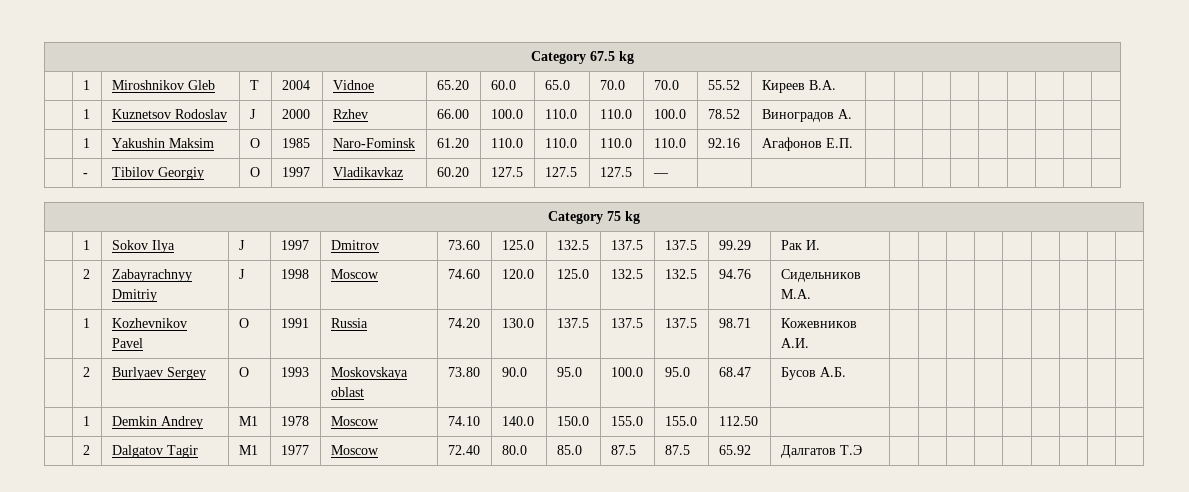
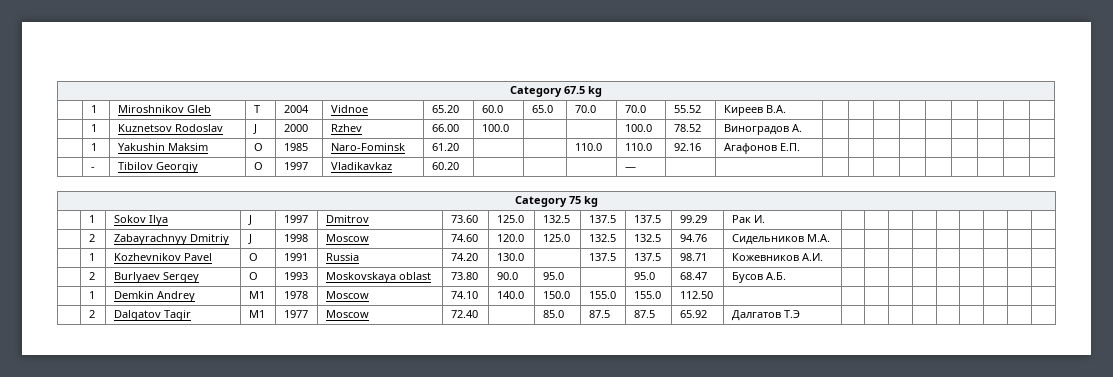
[544,109,577,119] [599,109,632,119] 110.0 | 110.0 -> (509, 128) |
[490,138,523,148] [544,138,577,148] 110.0 | 110.0 -> (459, 147) |
[490,167,523,177] [544,167,577,177] [599,167,632,177] 127.5 | 127.5 | 127.5 -> (459, 166) | |
[556,318,589,328] 137.5 -> (524, 257) none
[610,367,643,377] 100.0 -> (564, 276) none
[501,445,527,455] 80.0 -> (478, 314) none

